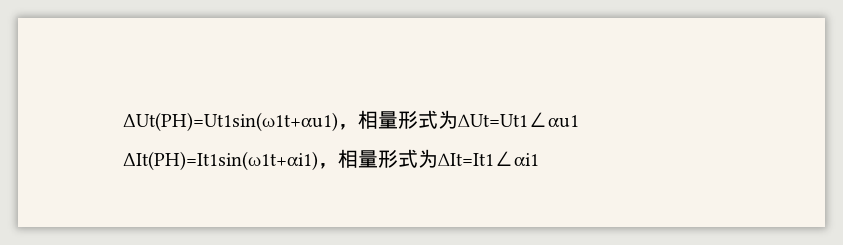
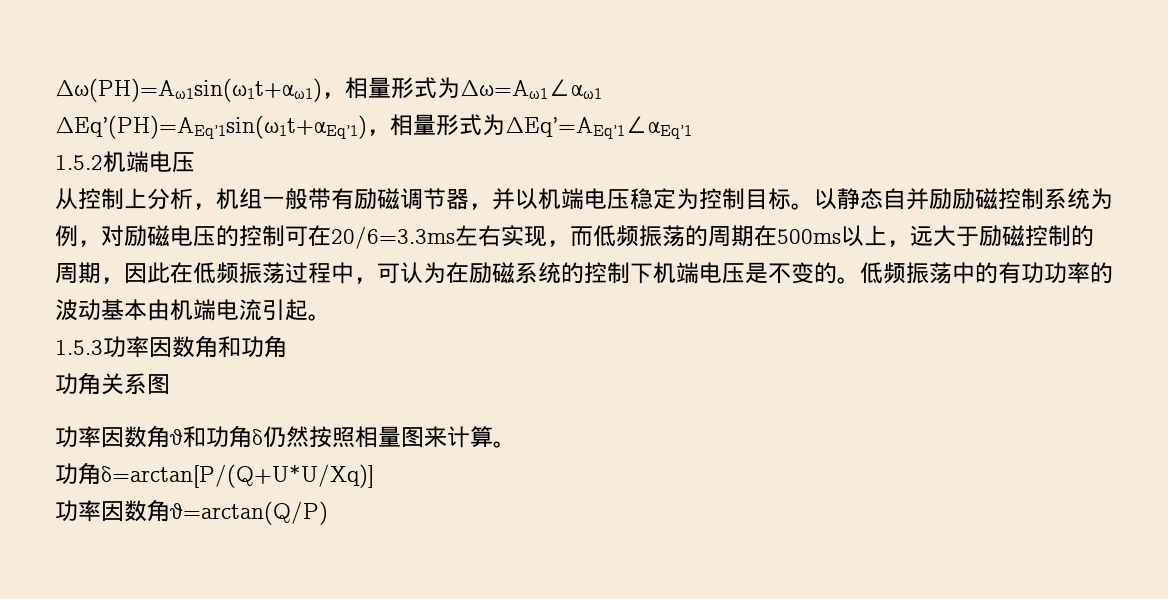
[123,110,579,132] [123,149,539,171] ΔUt(PH)=Ut1sin(ω1t+αu1)，相量形式为∆Ut=Ut1∠αu1 // ΔIt(PH)=It1sin(ω1t+αi1)，相量形式为∆It=It1∠αi1 -> [55,77,602,102] [55,114,692,139] [55,151,195,173] [55,188,1113,210] [55,225,1094,249] [55,262,1113,284] [55,299,331,321] [55,335,287,358] [55,372,170,395] [55,425,516,448] [55,462,374,488] [55,499,328,525] Δω(PH)=Aω1sin(ω1t+αω1)，相量形式为∆ω=Aω1∠αω1 // ΔEq’(PH)=AEq’1sin(ω1t+αEq’1)，相量形式为∆Eq’=AEq’1∠αEq’1 // 1.5.2机端电压 // 从控制上分析，机组一般带有励磁调节器，并以机端电压稳定为控制目标。以静态自并励励磁控制系统为例，对励磁电压的控制可在20/6=3.3ms左右实现，而低频振荡的周期在500ms以上，远大于励磁控制的周期，因此在低频振荡过程中，可认为在励磁系统的控制下机端电压是不变的。低频振荡中的有功功率的波动基本由机端电流引起。 // 1.5.3功率因数角和功角 // 功角关系图 // 功率因数角θ和功角δ仍然按照相量图来计算。 // 功角δ=arctan[P/(Q+U*U/Xq)] // 功率因数角θ=arctan(Q/P)

